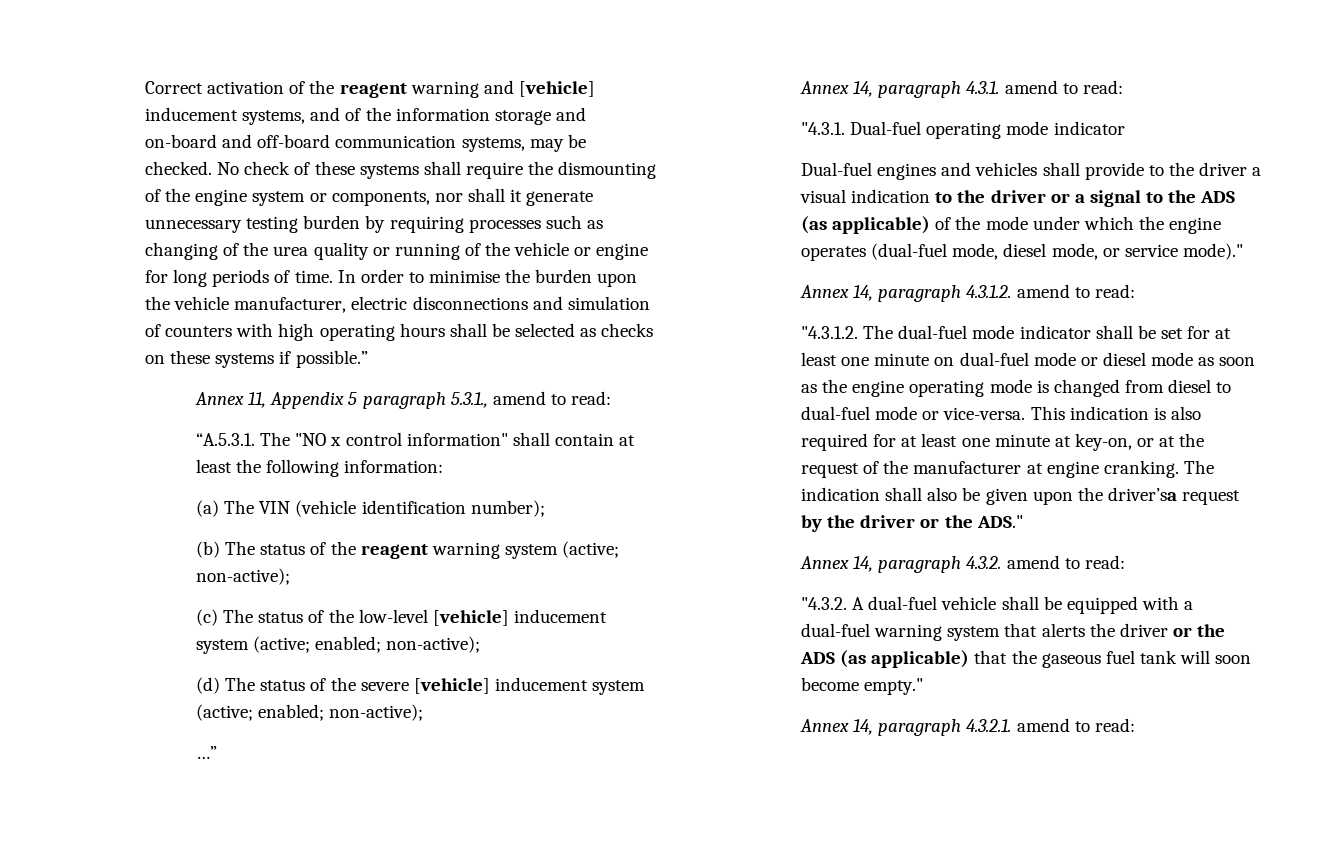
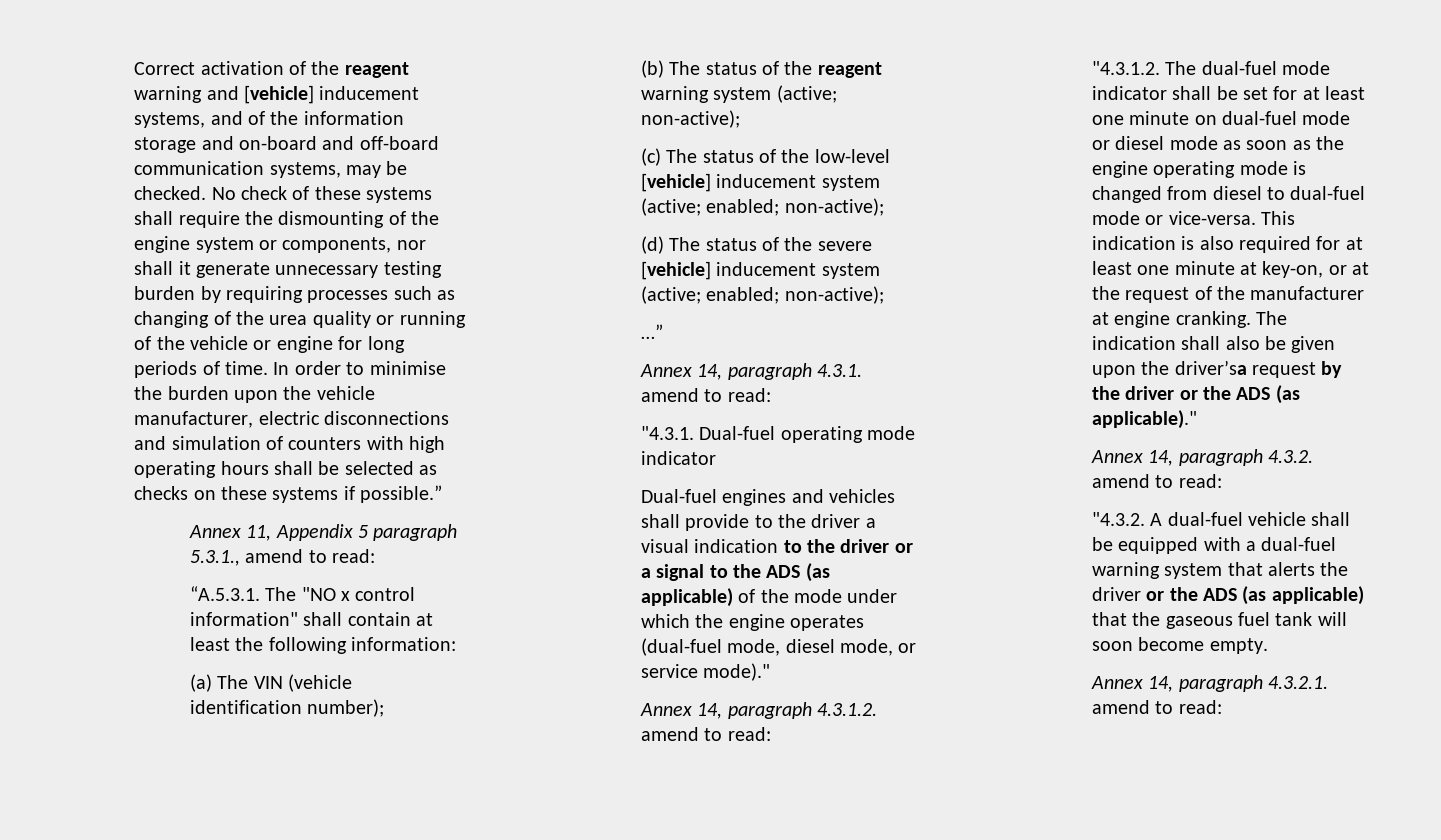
[976,515,1023,528] ADS." -> [1236,385,1300,404] [1091,410,1197,429] ADS (as applicable)."
[864,678,924,695] empty." -> [1209,638,1268,654] empty.

